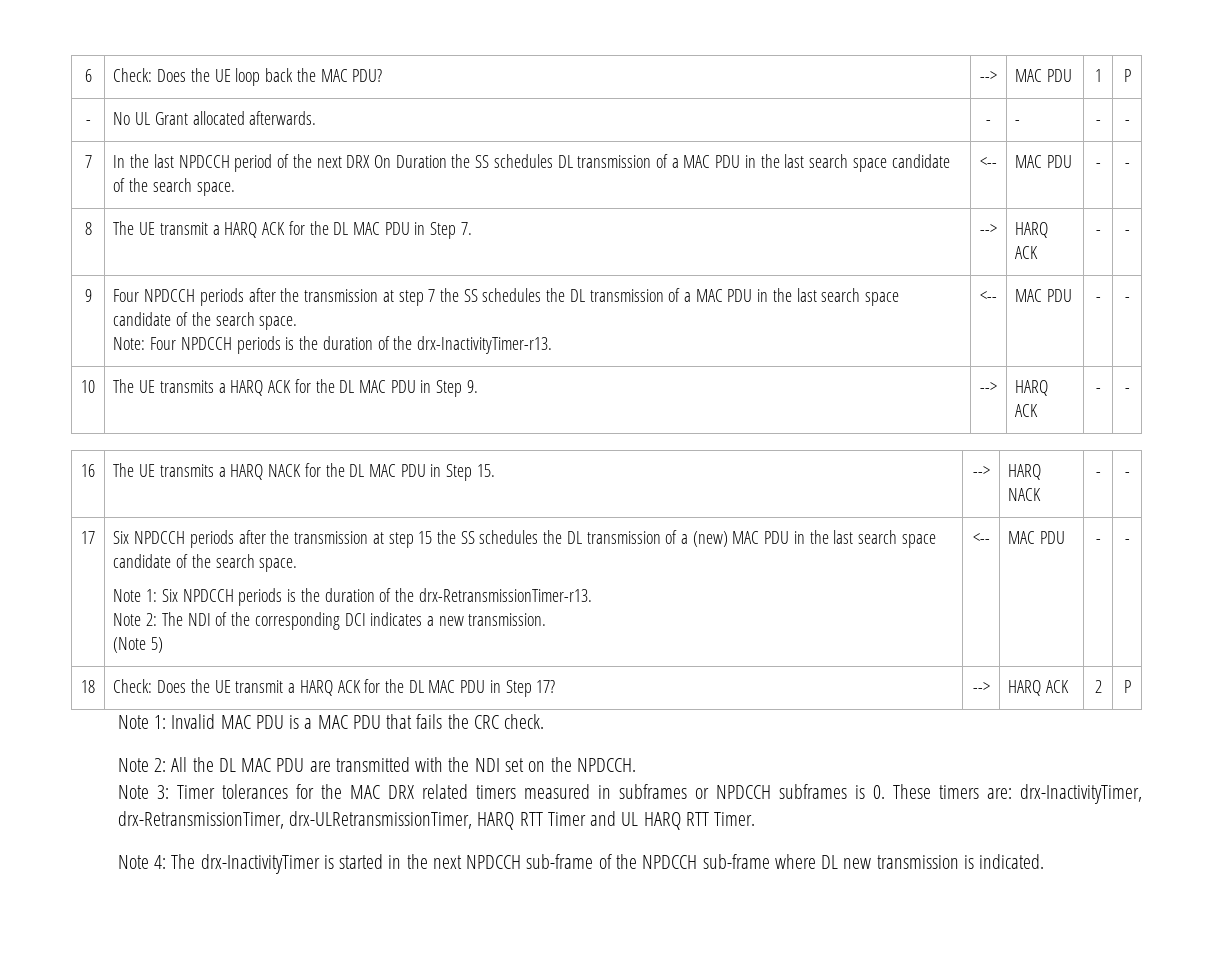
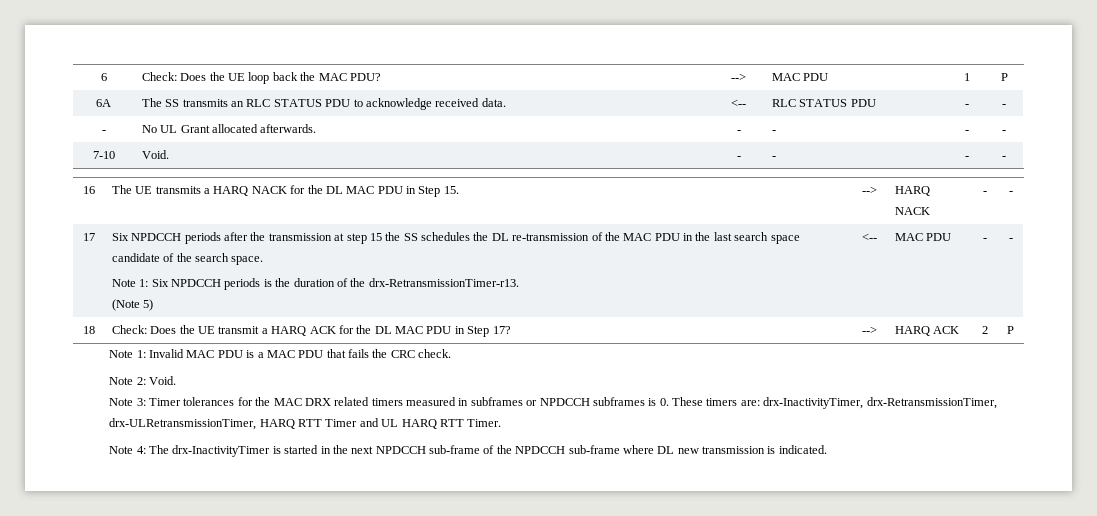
(1131, 75) none -> [96,99,111,107] [141,98,506,110] [731,99,746,107] [771,99,876,107] [964,104,969,107] [1002,104,1006,107] // 6A | The SS transmits an RLC STATUS PDU to acknowledge received data. | <-- | RLC STATUS PDU | - | -
[84,155,92,168] [113,154,950,172] [113,178,235,196] [980,157,997,168] [1015,155,1073,168] [1095,163,1101,168] [1124,163,1130,168] [84,222,92,235] [113,221,472,239] [980,224,997,235] [1015,222,1049,238] [1015,246,1039,259] [1095,230,1101,235] [1124,230,1130,235] [84,289,92,302] [113,288,900,306] [113,312,298,330] [113,336,552,354] [980,291,997,302] [1015,289,1073,302] [1095,297,1101,302] [1124,297,1130,302] [81,380,95,393] [113,379,478,397] [980,382,997,393] [1015,380,1049,396] [1015,404,1039,417] 7 | In the last NPDCCH period of the next DRX On Duration the SS schedules DL transmission of a MAC PDU in the last search space candidate of the search space. | <-- | MAC PDU | - | - // 8 | The UE transmit a HARQ ACK for the DL MAC PDU in Step 7. | --> | HARQ ACK | - | - // 9 | Four NPDCCH periods after the transmission at step 7 the SS schedules the DL transmission of a MAC PDU in the last search space candidate of the search space. // Note: Four NPDCCH periods is the duration of the drx-InactivityTimer-r13. | <-- | MAC PDU | - | - // 10 | The UE transmits a HARQ ACK for the DL MAC PDU in Step 9. | --> | HARQ ACK -> [92,151,115,159] [141,150,169,159] [736,156,741,159] [771,156,776,159] 7-10 | Void. | - | -
[586,530,728,547] transmission of a (new) -> [512,232,620,241] re-transmission of the
[113,612,547,630] // Note 2: The NDI of the corresponding DCI indicates a new transmission. -> (519, 282) none
[171,757,636,772] All the DL MAC PDU are transmitted with the NDI set on the NPDCCH. -> [149,376,177,385] Void.

